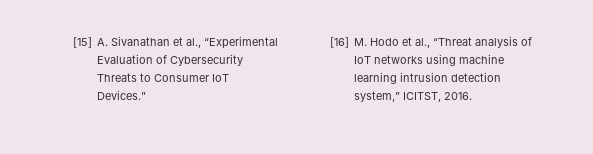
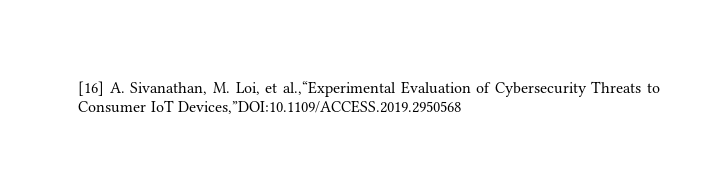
[72,36,279,49] [15] A. Sivanathan et al., “Experimental -> [78,81,396,97] [16] A. Sivanathan, M. Loi, et al.,“Experimental
[97,90,147,100] [329,36,533,48] [354,54,505,66] [354,72,502,84] [354,91,473,102] Devices.” // [16] M. Hodo et al., “Threat analysis of IoT networks using machine learning intrusion detection system,” ICITST, 2016. -> [177,100,461,114] Devices,”DOI:10.1109/ACCESS.2019.2950568

